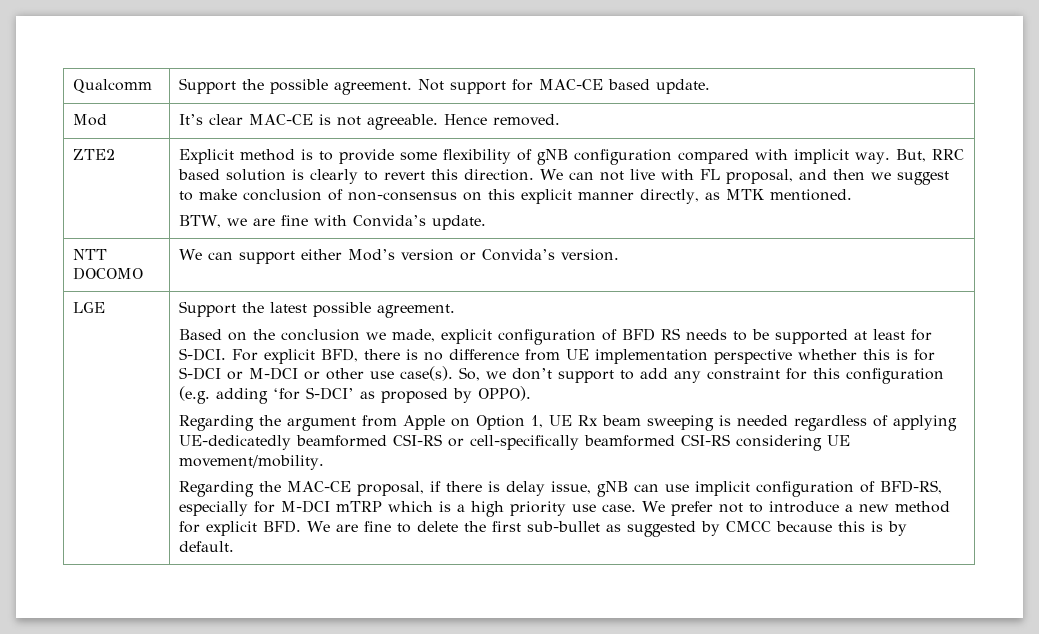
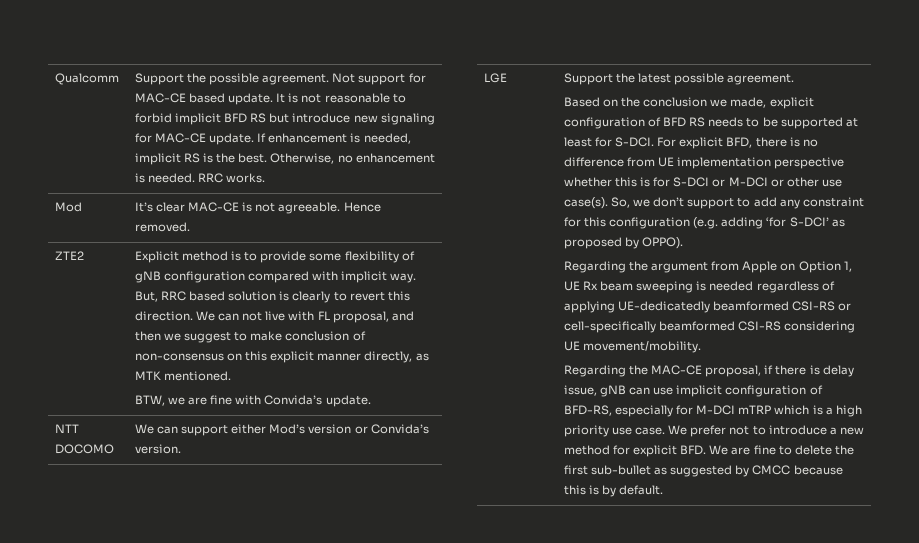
(710, 86) none -> [276,93,406,103] [134,113,435,125] [134,133,411,145] [134,153,435,165] [134,173,266,183] It is not reasonable to forbid implicit BFD RS but introduce new signaling for MAC-CE update. If enhancement is needed, implicit RS is the best. Otherwise, no enhancement is needed. RRC works.

